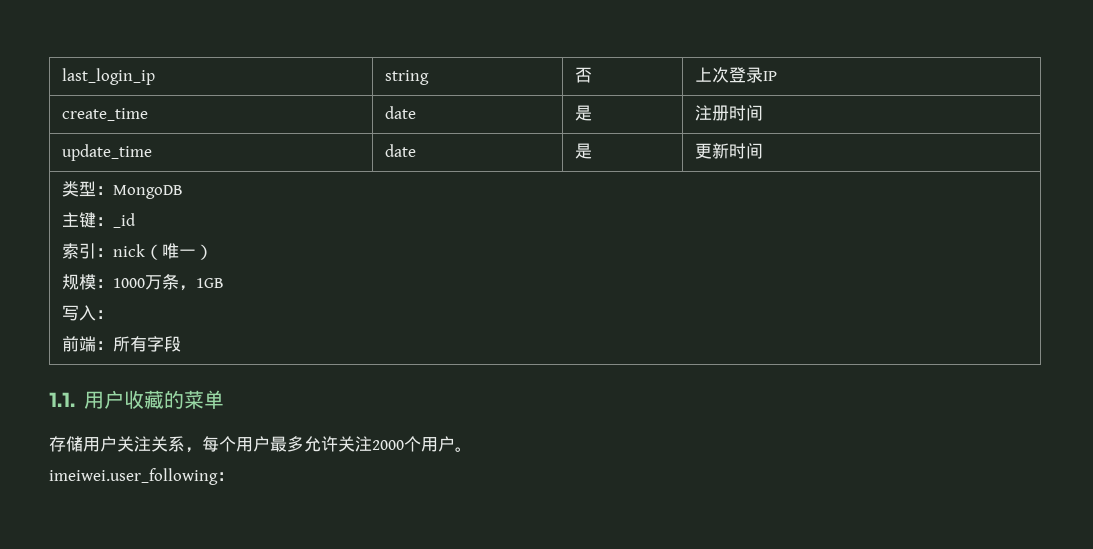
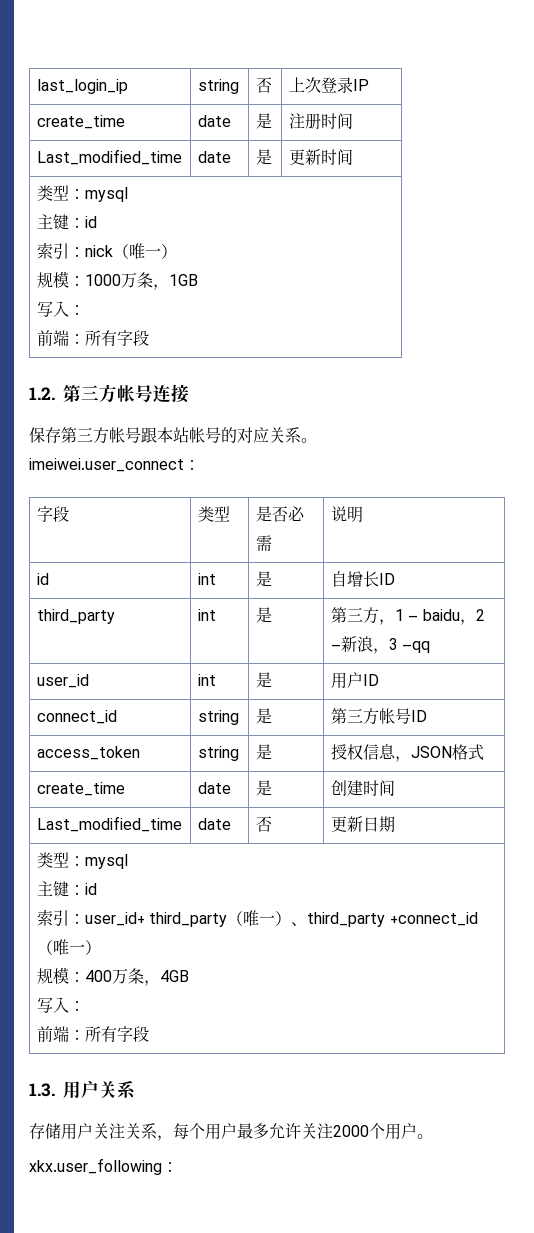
[62,144,153,161] update_time -> [36,149,182,165] Last_modified_time
[113,185,184,199] [62,212,136,228] MongoDB // 主键：_id -> [84,187,128,202] [36,214,97,230] mysql // 主键：id
[49,390,224,409] 1.1.用户收藏的菜单 -> [29,384,189,403] [29,427,317,444] [29,458,200,472] [36,506,69,522] [197,506,230,522] [255,506,305,522] [255,535,272,551] [330,506,363,523] [36,573,49,585] [197,573,216,585] [255,571,272,587] [330,571,395,587] [36,609,115,624] [197,609,216,621] [255,607,272,623] [330,607,485,625] [330,636,431,654] [36,674,89,688] [197,674,216,686] [255,672,272,688] [330,672,379,689] [36,710,117,724] [197,710,239,725] [255,708,272,724] [330,708,427,725] [36,746,140,760] [197,746,239,761] [255,744,272,760] [330,744,484,762] [36,782,125,796] [197,782,231,794] [255,780,272,796] [330,780,395,796] [36,816,182,832] [197,818,231,830] [255,816,272,832] [330,816,395,832] [36,852,128,869] [36,881,97,897] [36,909,478,927] [36,939,101,955] [36,967,189,986] [36,997,85,1013] [36,1026,149,1042] [29,1080,135,1099] 1.2.第三方帐号连接 // 保存第三方帐号跟本站帐号的对应关系。 // imeiwei.user_connect： // 字段 | 类型 | 是否必需 | 说明 // id | int | 是 | 自增长ID // third_party | int | 是 | 第三方，1 – baidu，2 –新浪，3 –qq // user_id | int | 是 | 用户ID // connect_id | string | 是 | 第三方帐号ID // access_token | string | 是 | 授权信息，JSON格式 // create_time | date | 是 | 创建时间 // Last_modified_time | date | 否 | 更新日期 // 类型：mysql // 主键：id // 索引：user_id+ third_party（唯一）、third_party +connect_id（唯一） // 规模：400万条，4GB // 写入： // 前端：所有字段 // 1.3.用户关系
[49,468,218,485] imeiwei.user_following -> [29,1158,162,1175] xkx.user_following

